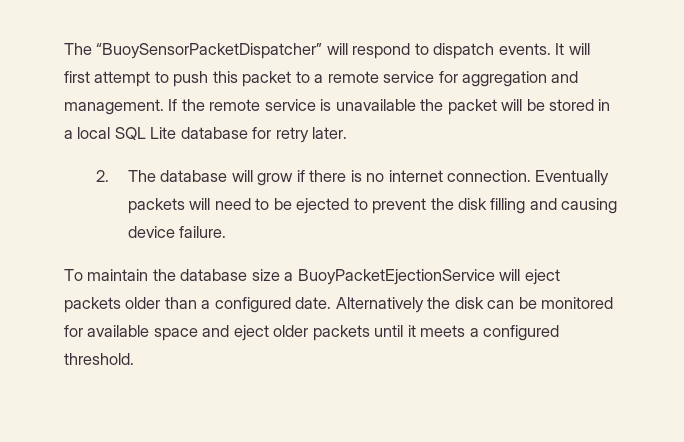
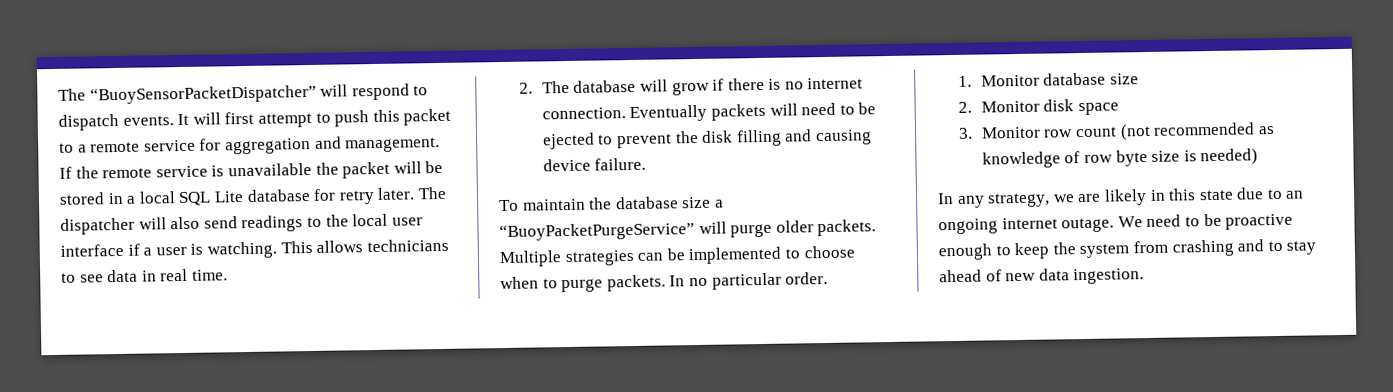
(348, 133) none -> [417,186,447,200] [60,213,423,235] [60,238,449,259] [61,268,228,283] The dispatcher will also send readings to the local user interface if a user is watching. This allows technicians to see data in real time.
[297,269,560,285] [64,297,614,313] [64,325,560,341] [64,353,134,365] BuoyPacketEjectionService will eject packets older than a configured date. Alternatively the disk can be monitored for available space and eject older packets until it meets a configured threshold. -> [499,219,877,242] [499,245,855,268] [500,271,829,293] [958,72,1139,87] [958,99,1119,116] [958,122,1275,141] [981,148,1259,169] [937,187,1305,208] [938,213,1294,235] [938,239,1317,261] [939,268,1145,285] “BuoyPacketPurgeService” will purge older packets. Multiple strategies can be implemented to choose when to purge packets. In no particular order. // 1. Monitor database size // 2. Monitor disk space // 3. Monitor row count (not recommended as knowledge of row byte size is needed) // In any strategy, we are likely in this state due to an ongoing internet outage. We need to be proactive enough to keep the system from crashing and to stay ahead of new data ingestion.

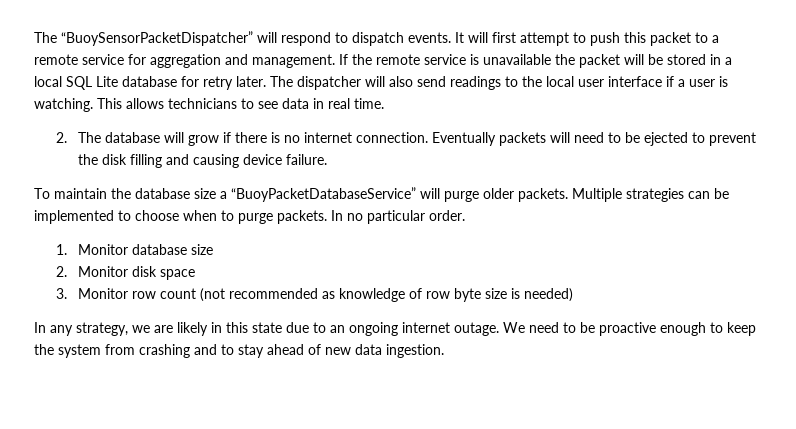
[499,222,695,242] “BuoyPacketPurgeService” -> [231,187,416,202] “BuoyPacketDatabaseService”

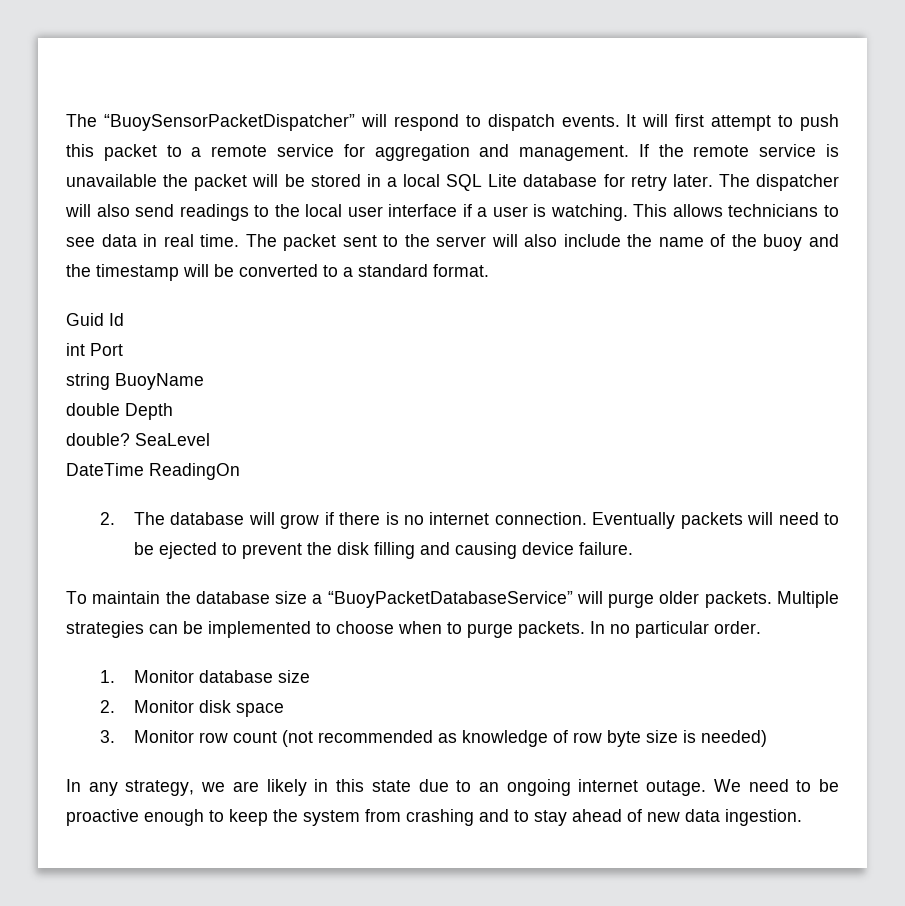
(384, 103) none -> [245,234,839,251] [66,264,489,281] [66,313,124,326] [66,343,123,356] [66,373,204,390] [66,403,173,420] [66,433,210,446] [66,463,240,480] The packet sent to the server will also include the name of the buoy and the timestamp will be converted to a standard format. // Guid Id // int Port // string BuoyName // double Depth // double? SeaLevel // DateTime ReadingOn

